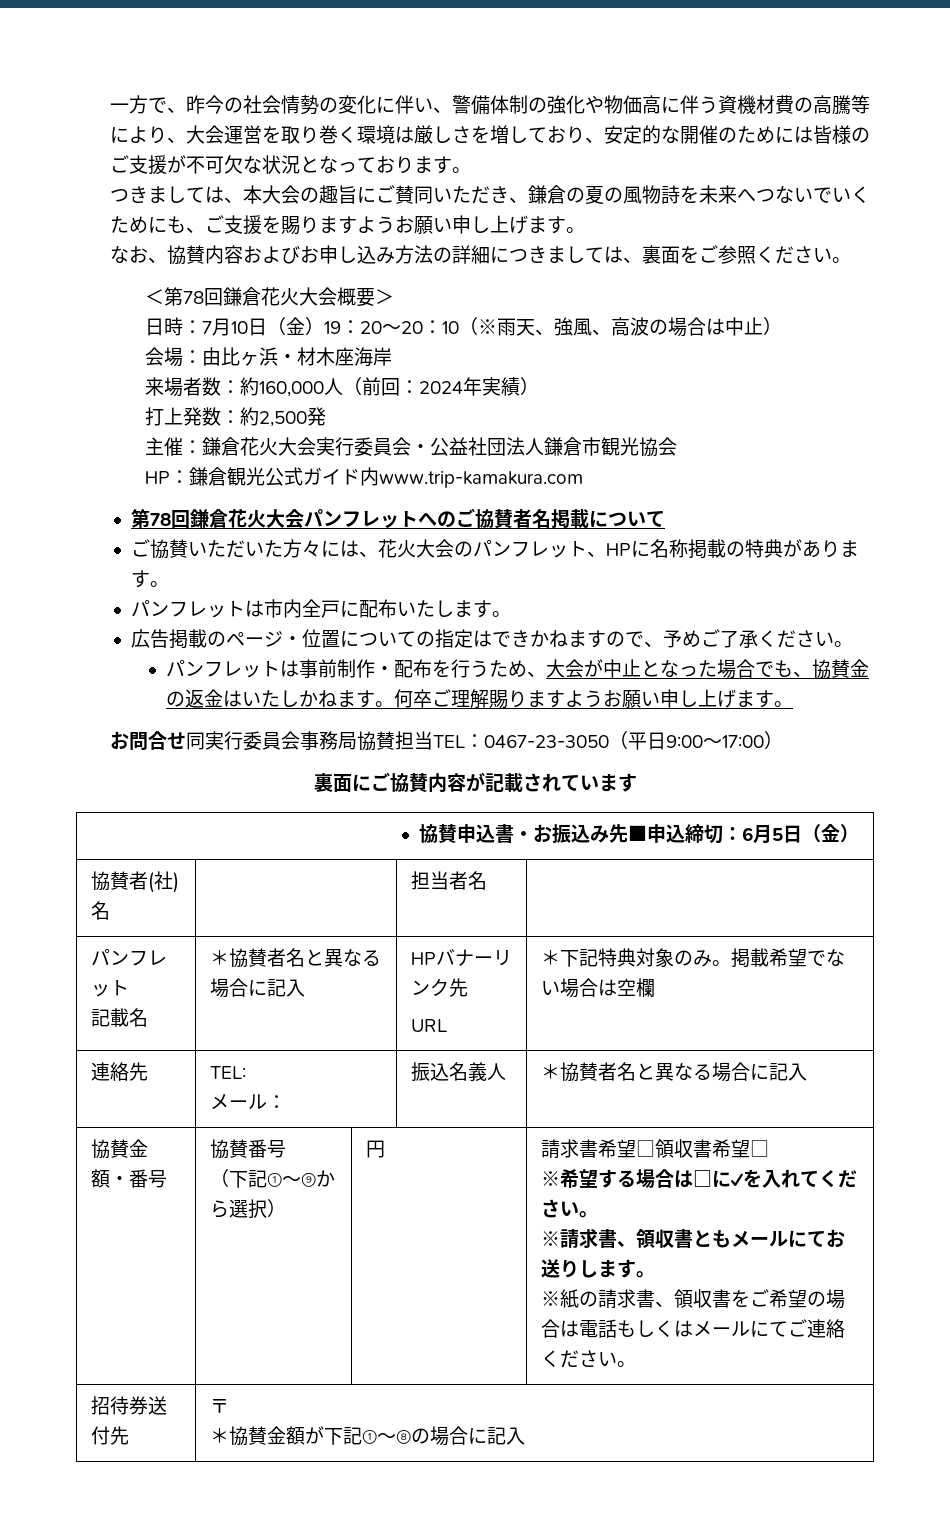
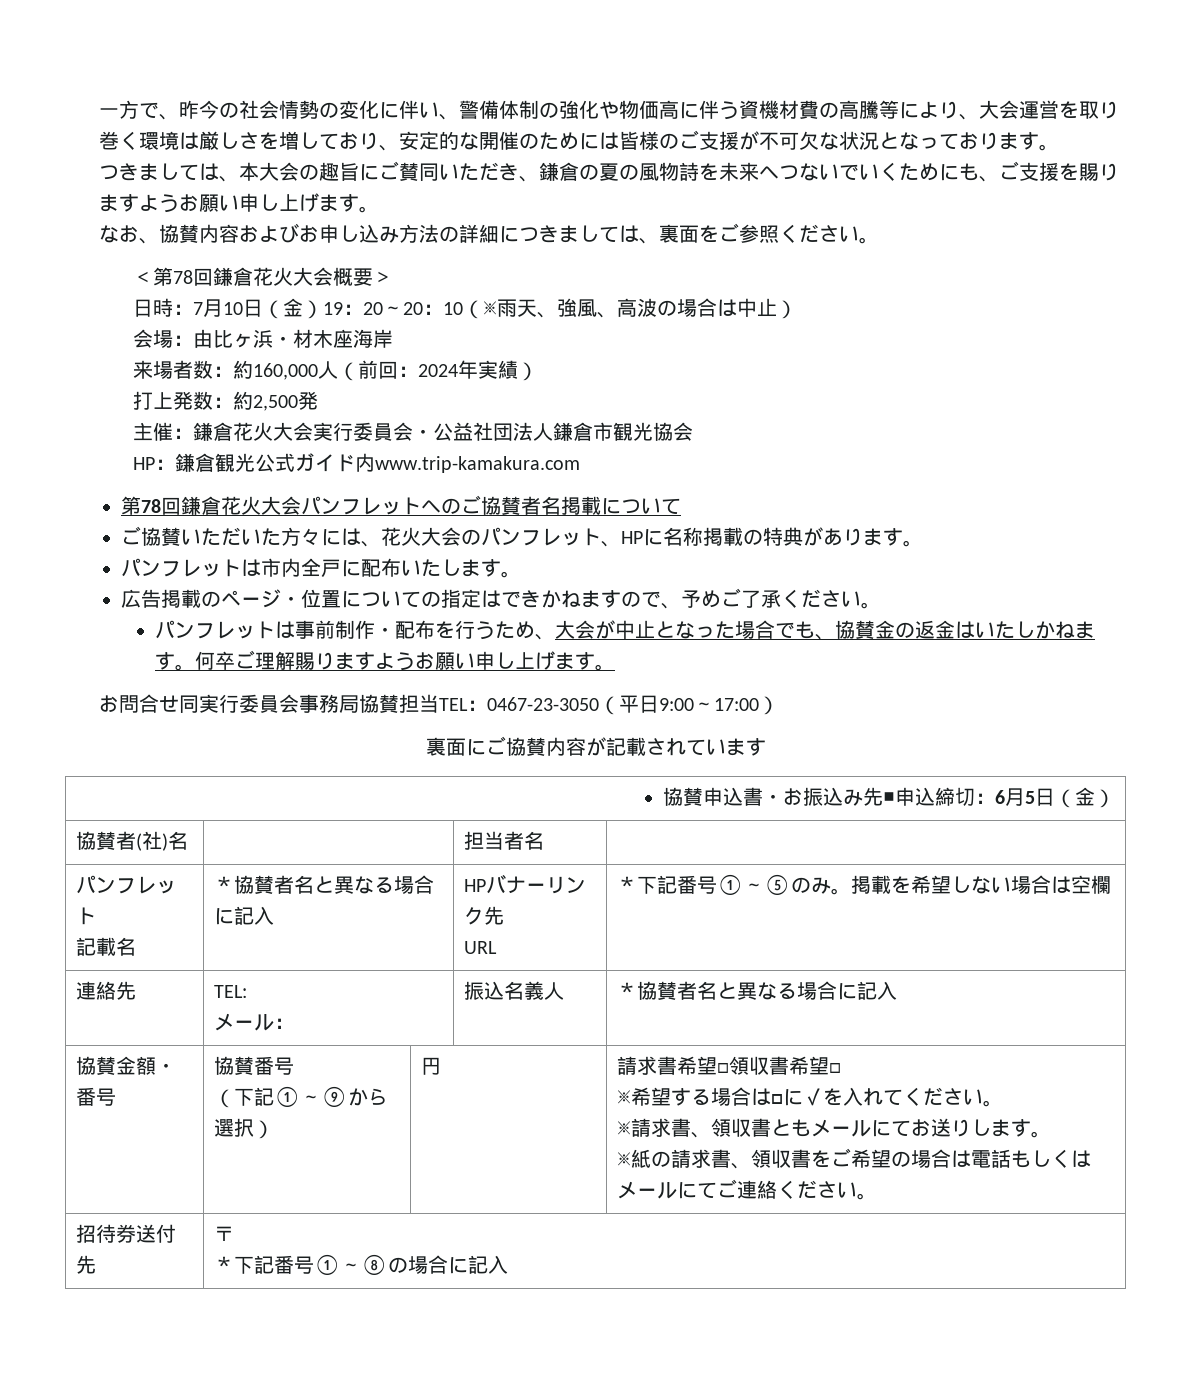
[597,948,674,967] 特典対象 -> [677,874,792,895] 番号①～⑤
[768,948,826,967] 希望で -> [891,875,972,894] を希望し
[228,1426,362,1446] 協賛金額が下記 -> [234,1255,315,1274] 下記番号

